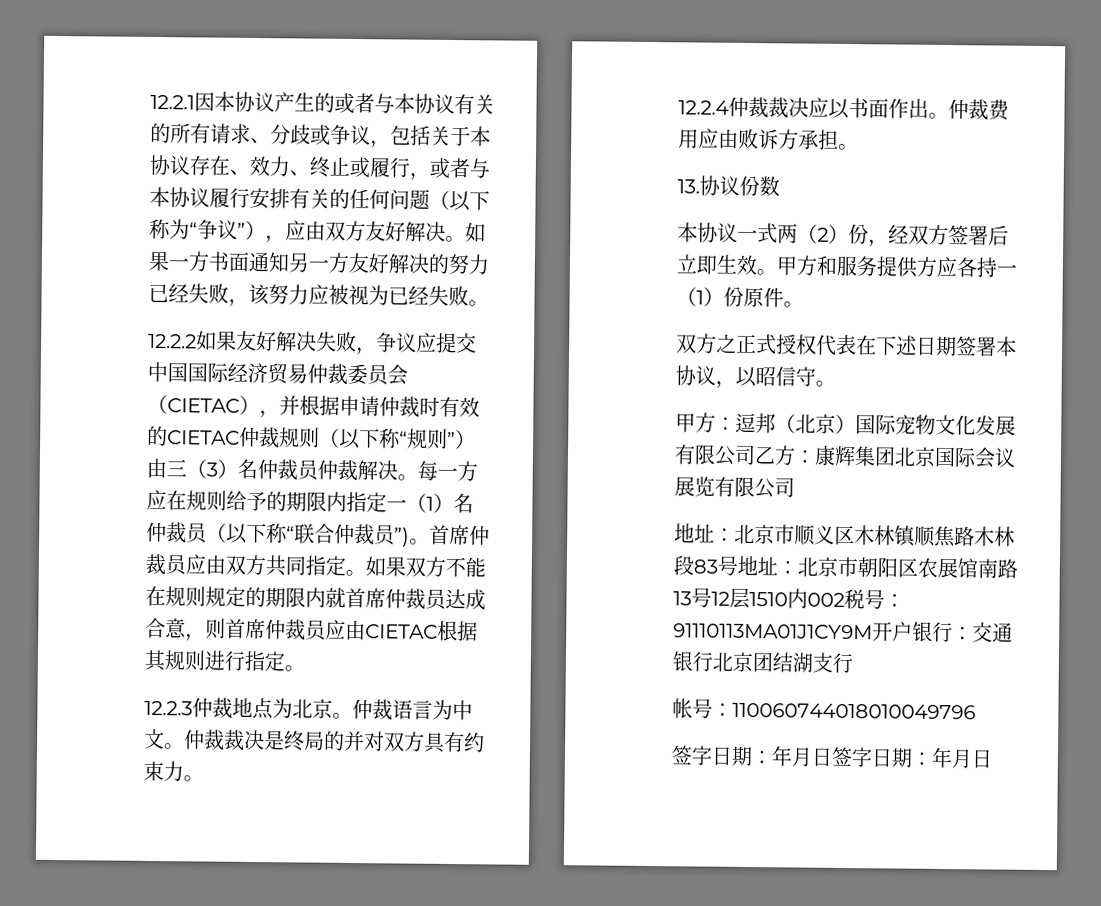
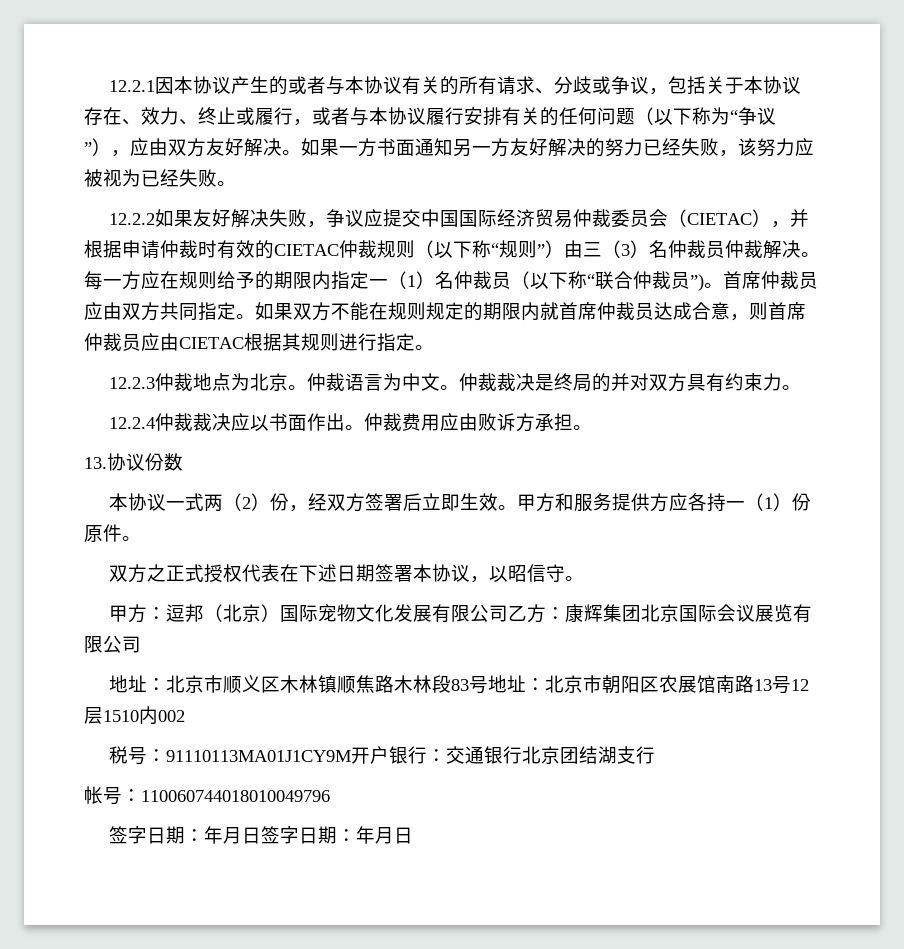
(845, 599) none -> (185, 716) //

